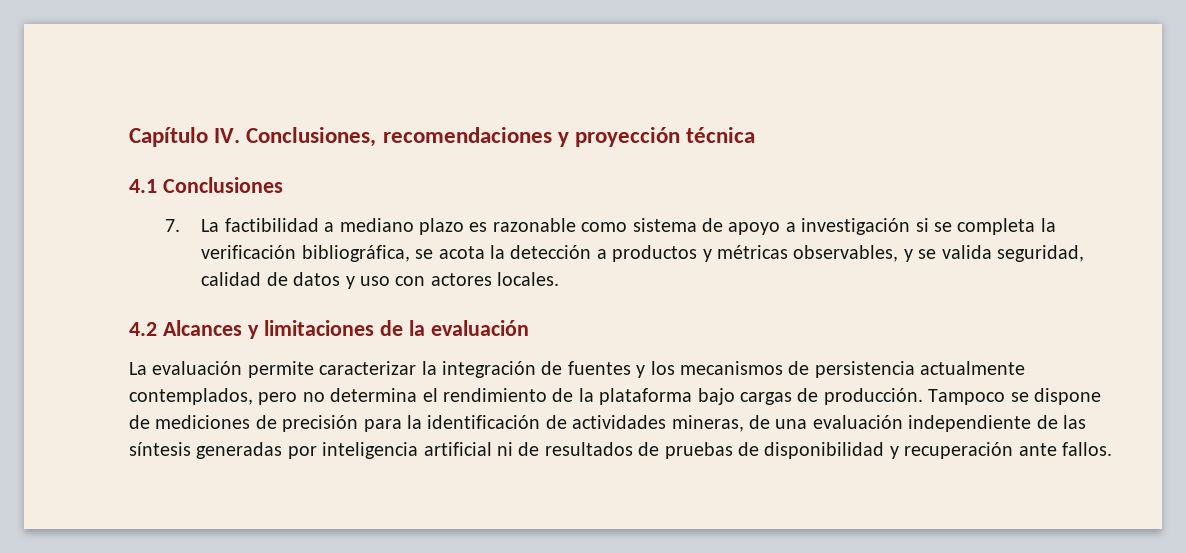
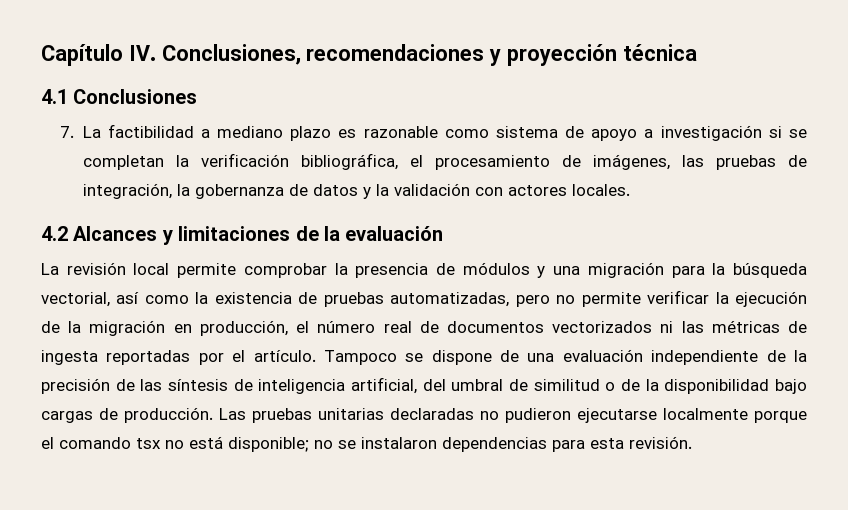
[957,218,1036,235] completa -> [82,155,164,170] completan
[415,245,1085,262] [201,272,262,286] se acota la detección a productos y métricas observables, y se valida seguridad, calidad -> [409,154,808,170] [82,183,284,199] el procesamiento de imágenes, las pruebas de integración, la gobernanza
[360,276,391,286] uso -> [375,183,470,196] la validación
[152,361,1026,378] [129,388,1101,405] [129,415,1086,432] [129,442,1112,459] evaluación permite caracterizar la integración de fuentes y los mecanismos de persistencia actualmente contemplados, pero no determina el rendimiento de la plataforma bajo cargas de producción. Tampoco se dispone de mediciones de precisión para la identificación de actividades mineras, de una evaluación independiente de las síntesis generadas por inteligencia artificial ni de resultados de pruebas de disponibilidad y recuperación ante fallos. -> [66,262,807,278] [41,290,807,307] [41,320,807,336] [41,349,807,365] [41,377,807,394] [41,407,807,423] [41,436,692,452] revisión local permite comprobar la presencia de módulos y una migración para la búsqueda vectorial, así como la existencia de pruebas automatizadas, pero no permite verificar la ejecución de la migración en producción, el número real de documentos vectorizados ni las métricas de ingesta reportadas por el artículo. Tampoco se dispone de una evaluación independiente de la precisión de las síntesis de inteligencia artificial, del umbral de similitud o de la disponibilidad bajo cargas de producción. Las pruebas unitarias declaradas no pudieron ejecutarse localmente porque el comando tsx no está disponible; no se instalaron dependencias para esta revisión.

